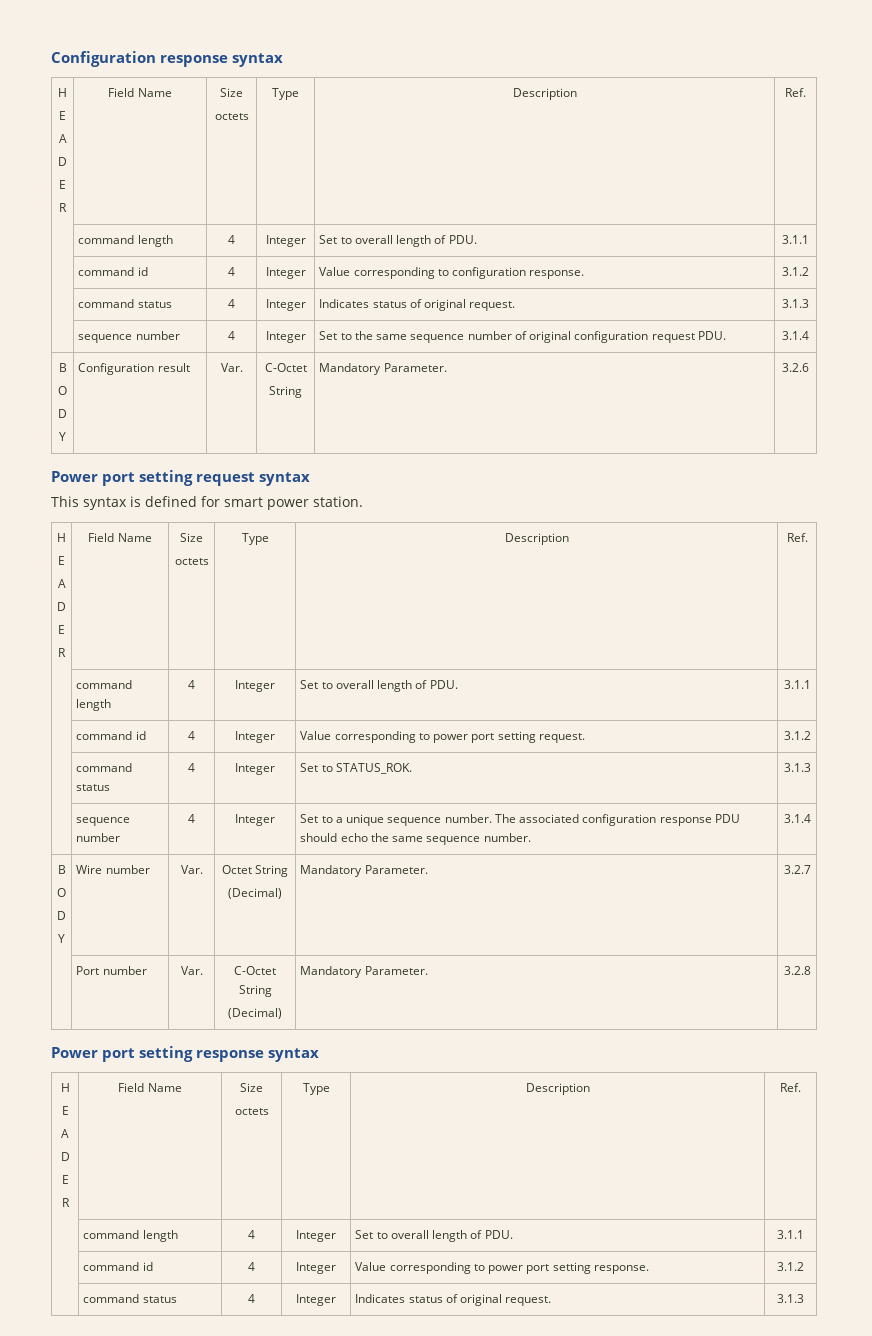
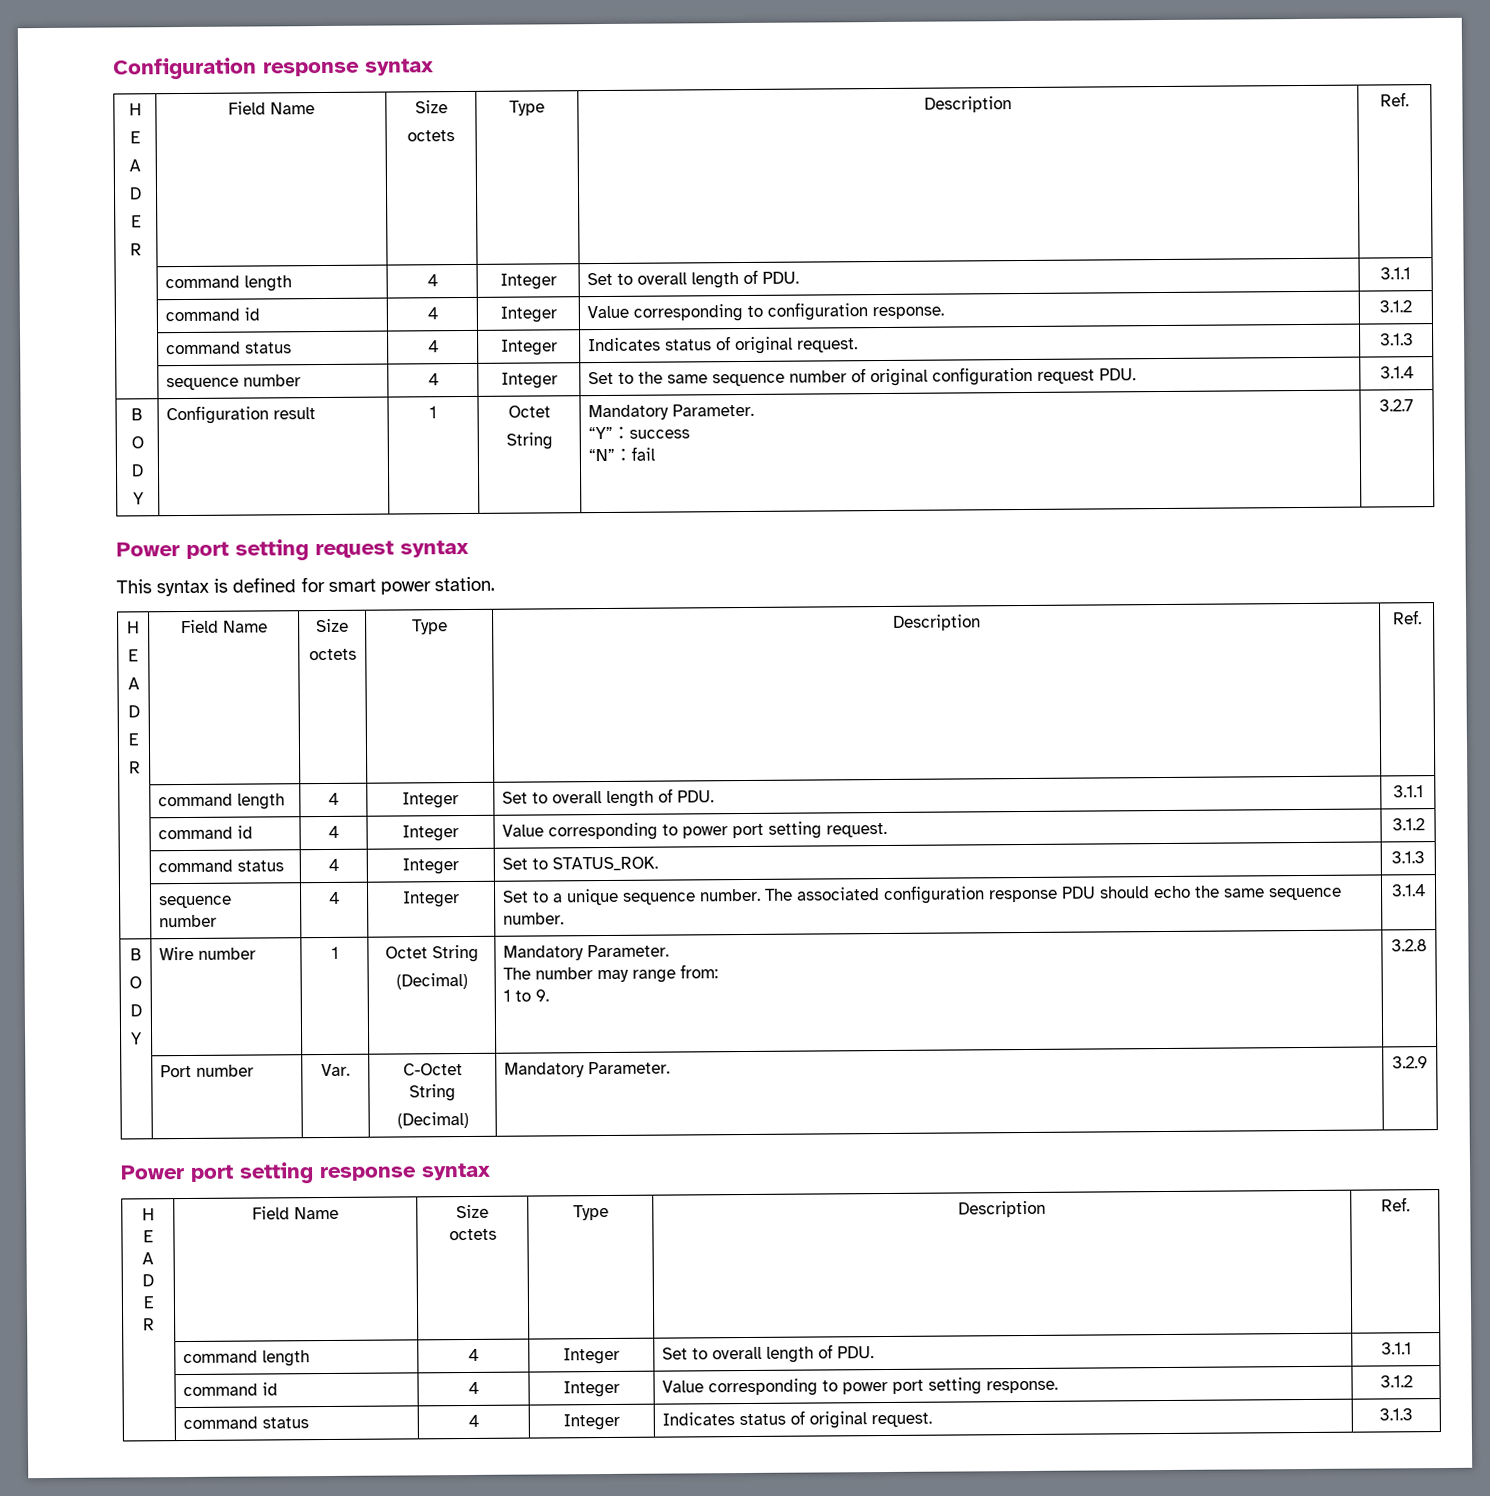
[220,363,243,372] [264,363,307,372] Var. | C-Octet -> [429,406,437,419] [507,405,551,418] 1 | Octet
[782,363,809,372] | 3.2.6 -> [588,426,691,440] [588,446,656,462] [1379,399,1414,412] // “Y”：success // “N”：fail | 3.2.7
[180,865,203,874] Var. -> [330,946,339,959] 1
[783,865,811,874] | 3.2.7 -> [503,964,719,983] [503,989,550,1002] [1391,939,1427,952] // The number may range from: // 1 to 9. | 3.2.8
[783,966,811,975] 3.2.8 -> [1392,1056,1428,1069] 3.2.9

